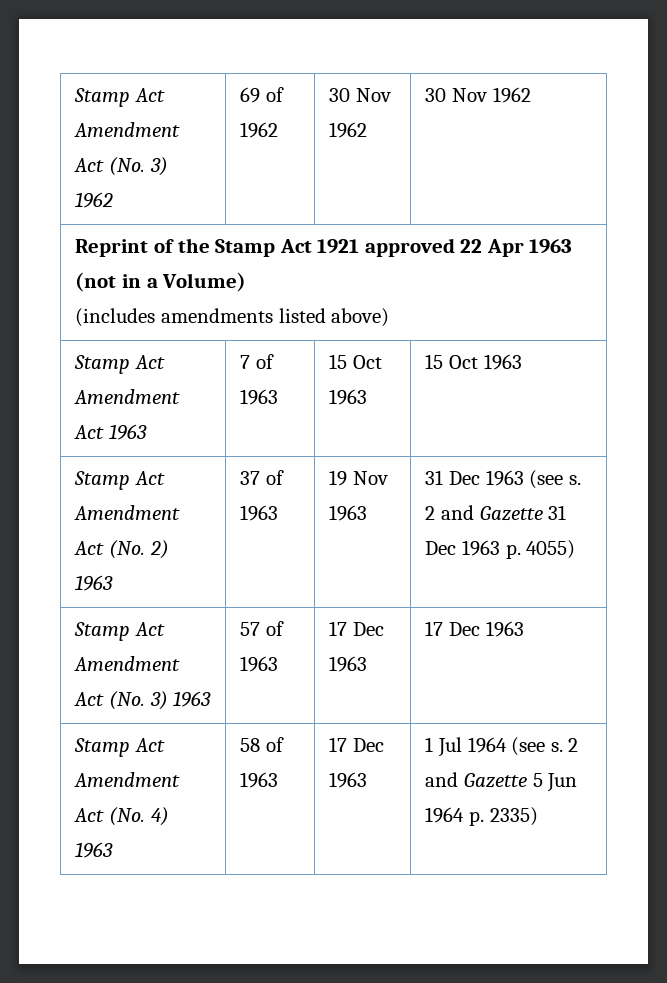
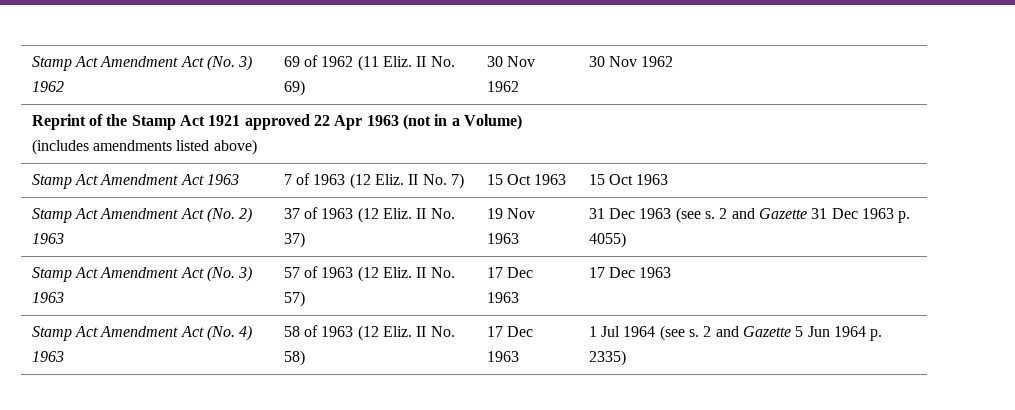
(279, 130) none -> [357,55,455,71] [283,80,305,96] (11 Eliz. II No. 69)
(279, 397) none -> [349,173,465,189] (12 Eliz. II No. 7)
(279, 513) none -> [357,207,455,223] [283,232,305,248] (12 Eliz. II No. 37)
(279, 664) none -> [357,266,455,282] [283,291,305,307] (12 Eliz. II No. 57)
(279, 780) none -> [357,325,455,341] [283,350,305,366] (12 Eliz. II No. 58)

